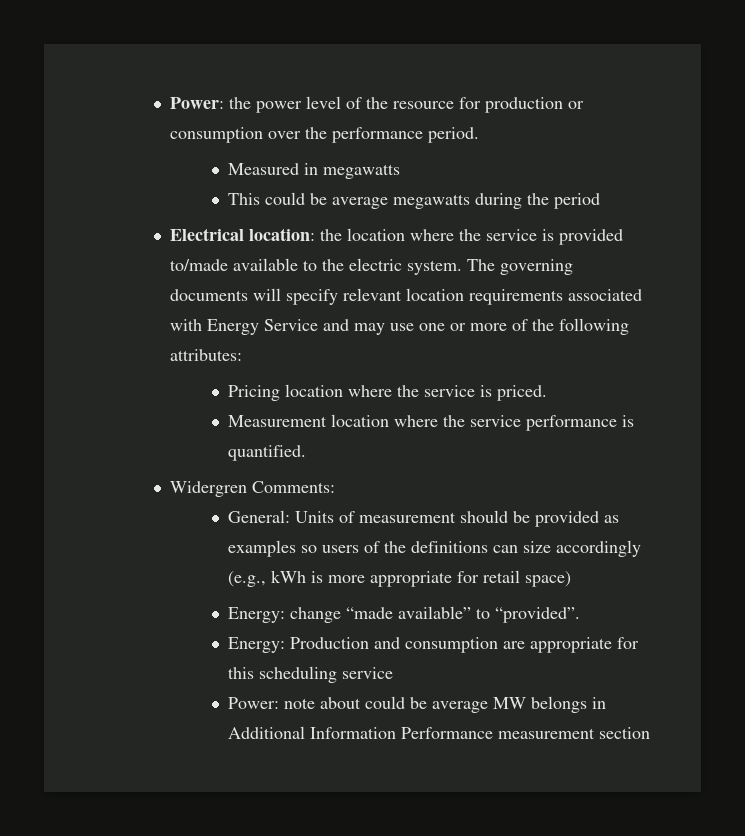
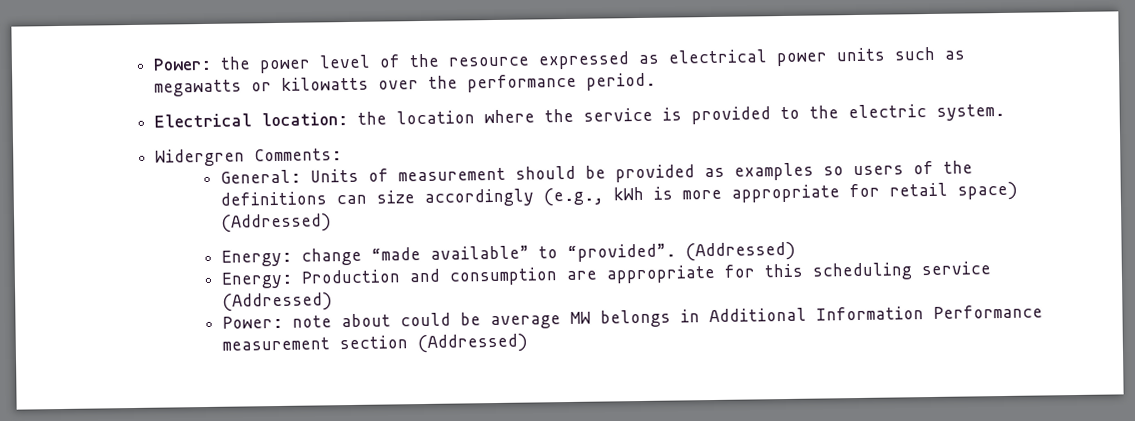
[458,97,584,113] [169,127,479,143] [227,163,400,179] [227,192,600,209] for production or consumption over the performance period. // Measured in megawatts // This could be average megawatts during the period -> [538,46,966,70] [154,72,657,97] expressed as electrical power units such as megawatts or kilowatts over the performance period.
[169,258,298,271] to/made available -> (772, 115) none
[466,259,573,275] [169,288,642,305] [169,318,629,335] [169,349,242,361] [227,384,547,401] [227,414,634,431] [227,445,306,461] The governing documents will specify relevant location requirements associated with Energy Service and may use one or more of the following attributes: // Pricing location where the service is priced. // Measurement location where the service performance is quantified. -> (1006, 112) none
(571, 579) none -> [221,213,333,233] (Addressed)
(580, 615) none -> [685,241,797,262] (Addressed)
(393, 673) none -> [222,292,334,312] (Addressed)
(650, 733) none -> [417,333,529,354] (Addressed)

